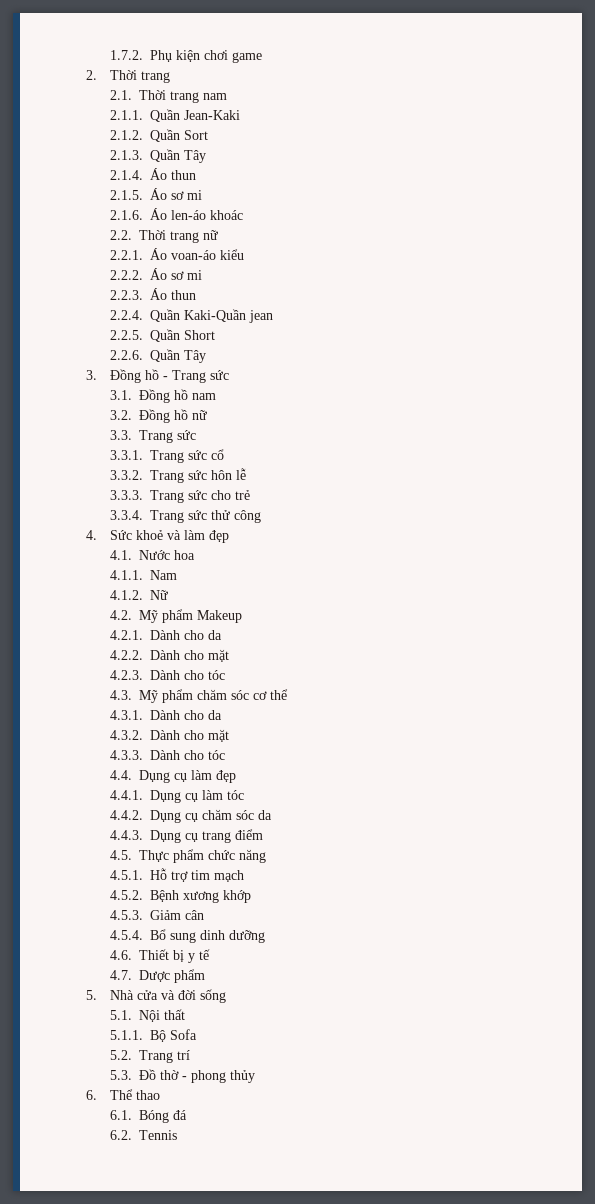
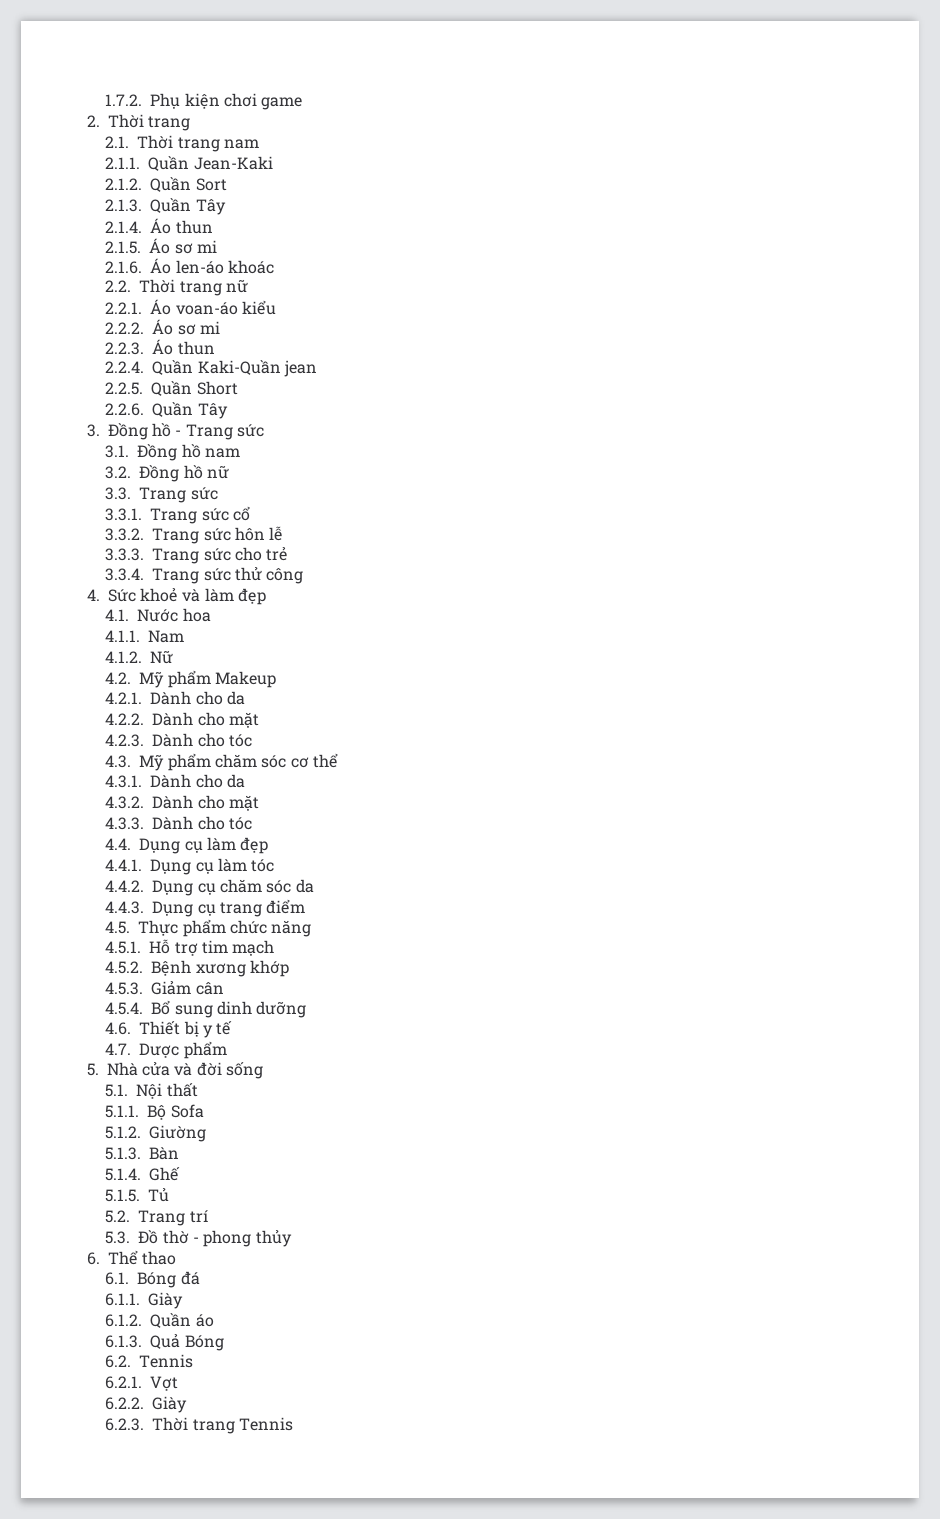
(198, 1034) none -> [105,1125,207,1142] [105,1147,180,1160] [105,1167,181,1181] [105,1188,170,1202] // 5.1.2. Giường // 5.1.3. Bàn // 5.1.4. Ghế // 5.1.5. Tủ
[110,1130,133,1140] 6.2. -> [105,1292,184,1309] [105,1313,214,1328] [105,1333,224,1351] [105,1354,194,1368] [105,1376,179,1391] [105,1396,188,1413] [105,1417,235,1434] 6.1.1. Giày // 6.1.2. Quần áo // 6.1.3. Quả Bóng // 6.2. Tennis // 6.2.1. Vợt // 6.2.2. Giày // 6.2.3. Thời trang

